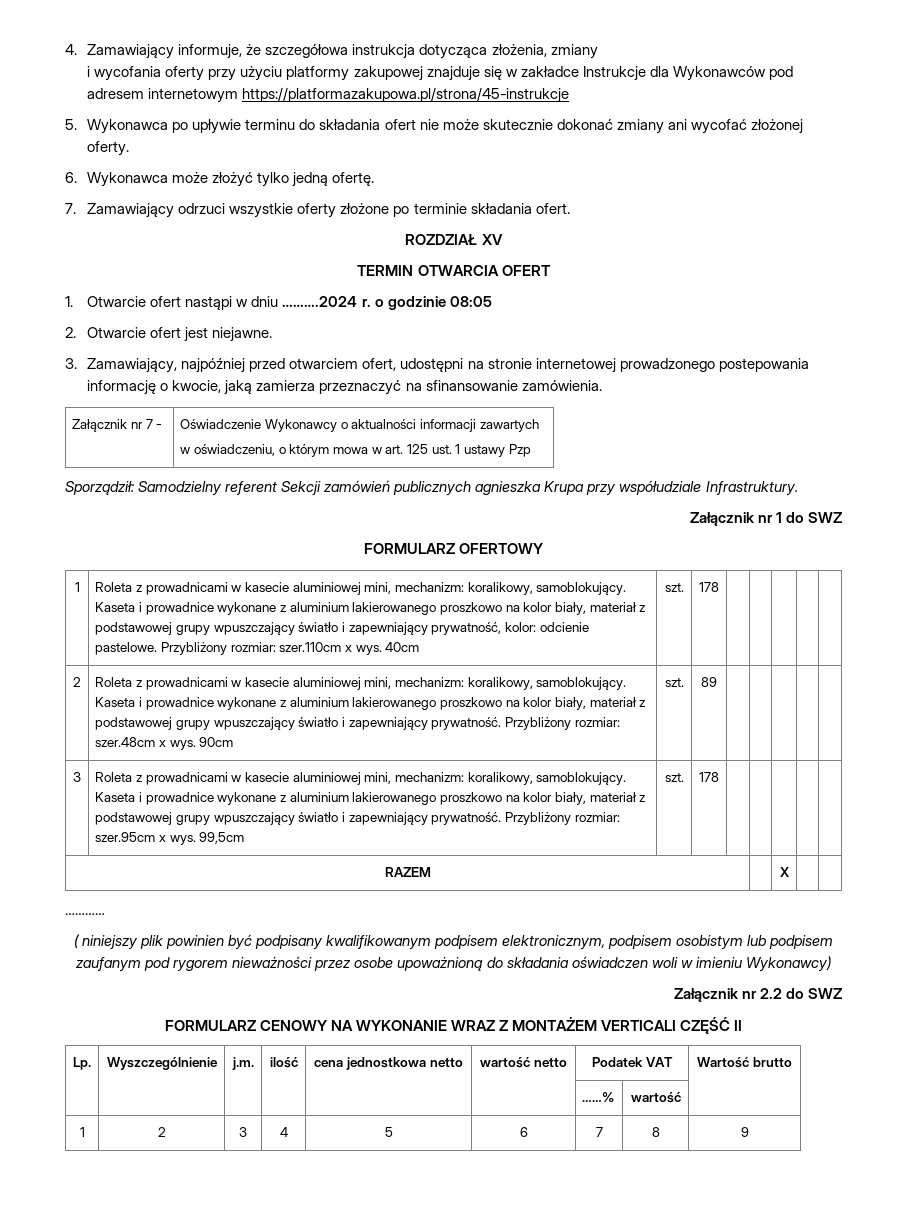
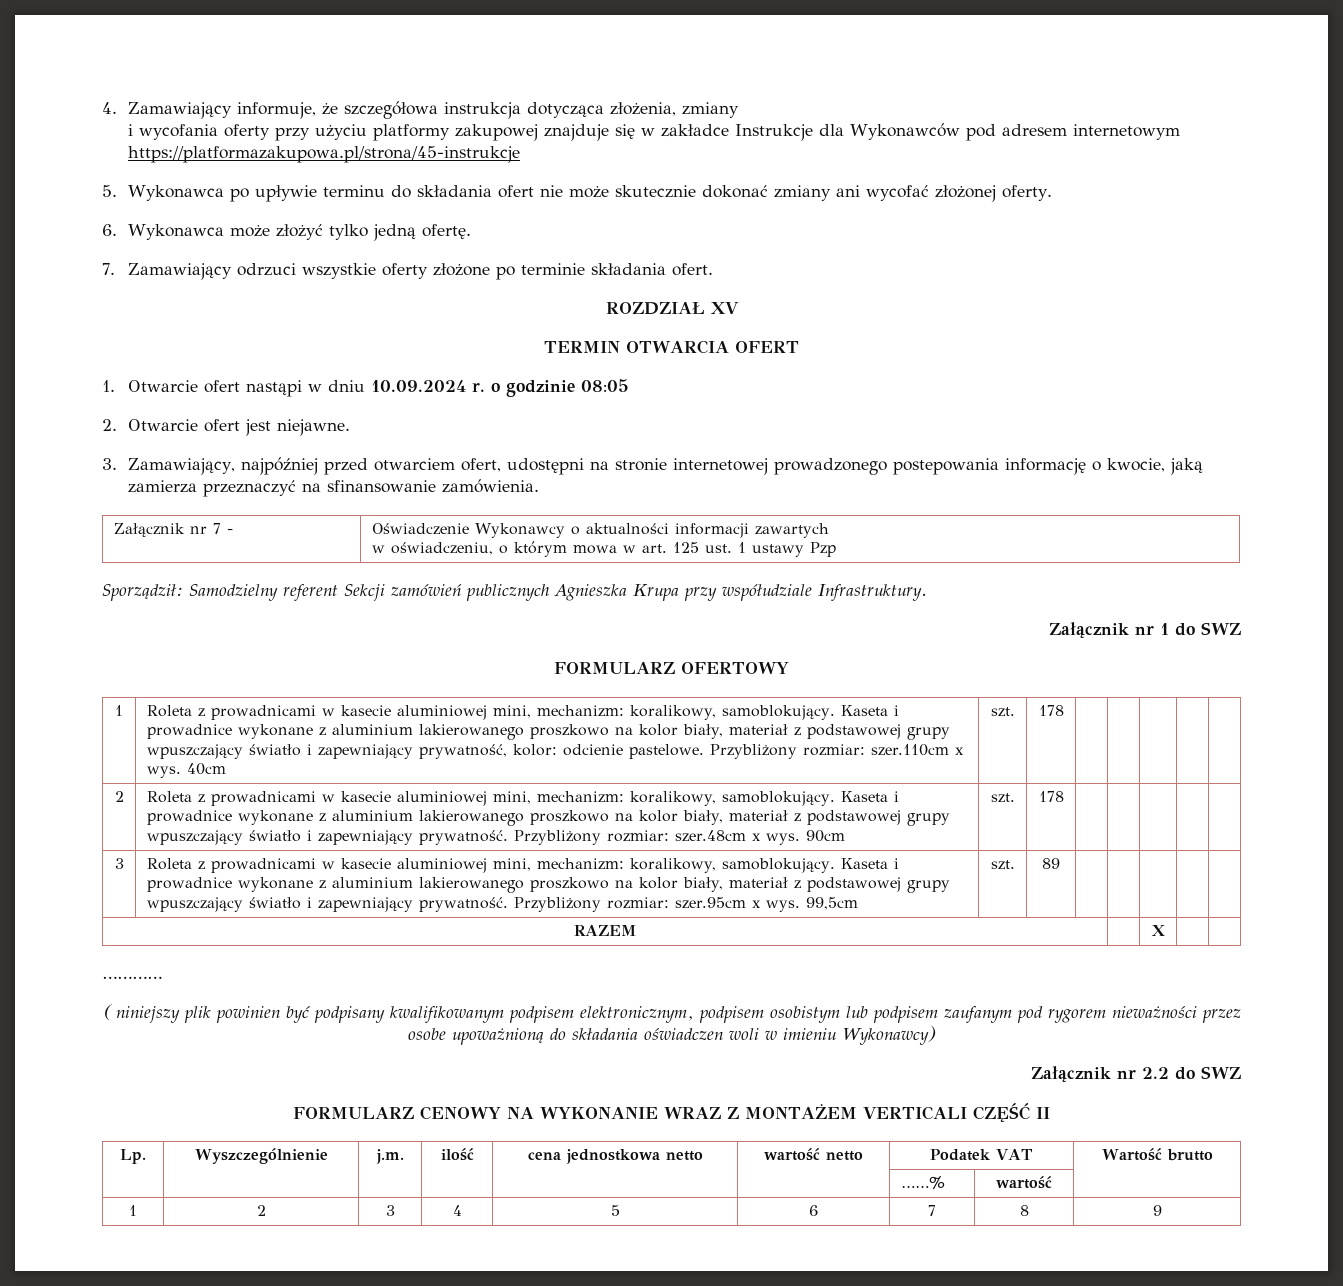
[282,296,358,307] ……….2024 -> [370,380,466,392] 10.09.2024
[475,481,542,495] agnieszka -> [554,584,627,601] Agnieszka
[701,677,717,687] 89 -> [1038,791,1064,802] 178
[699,772,719,782] 178 -> [1042,858,1060,869] 89

